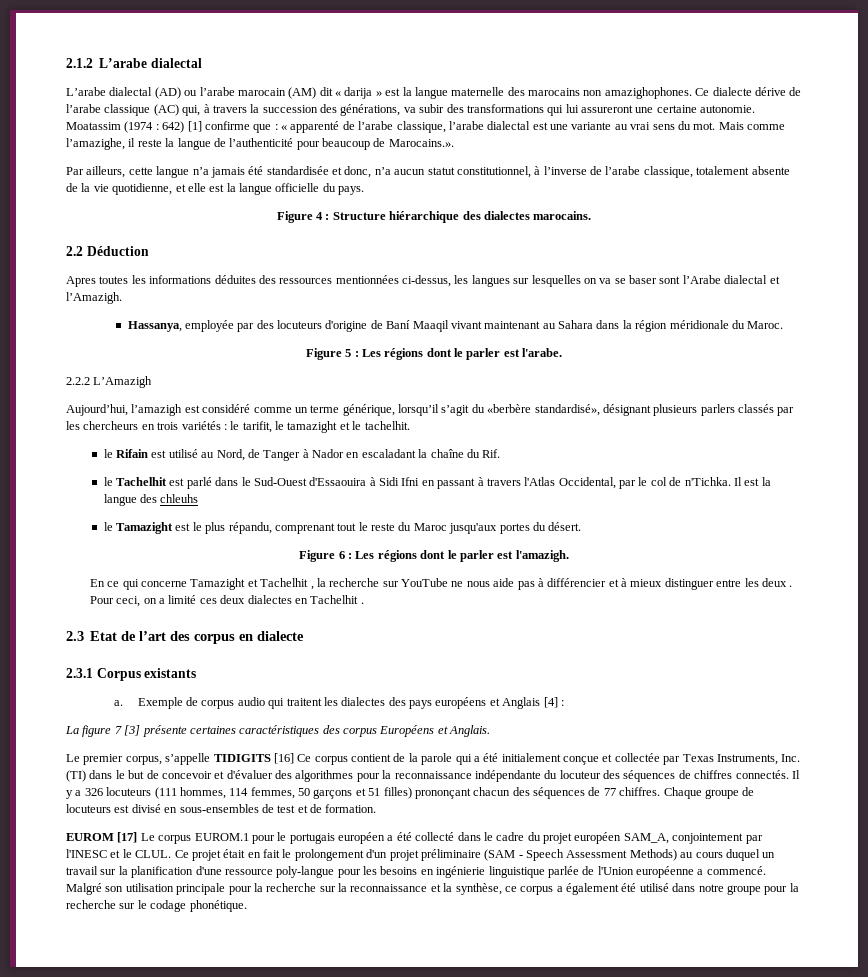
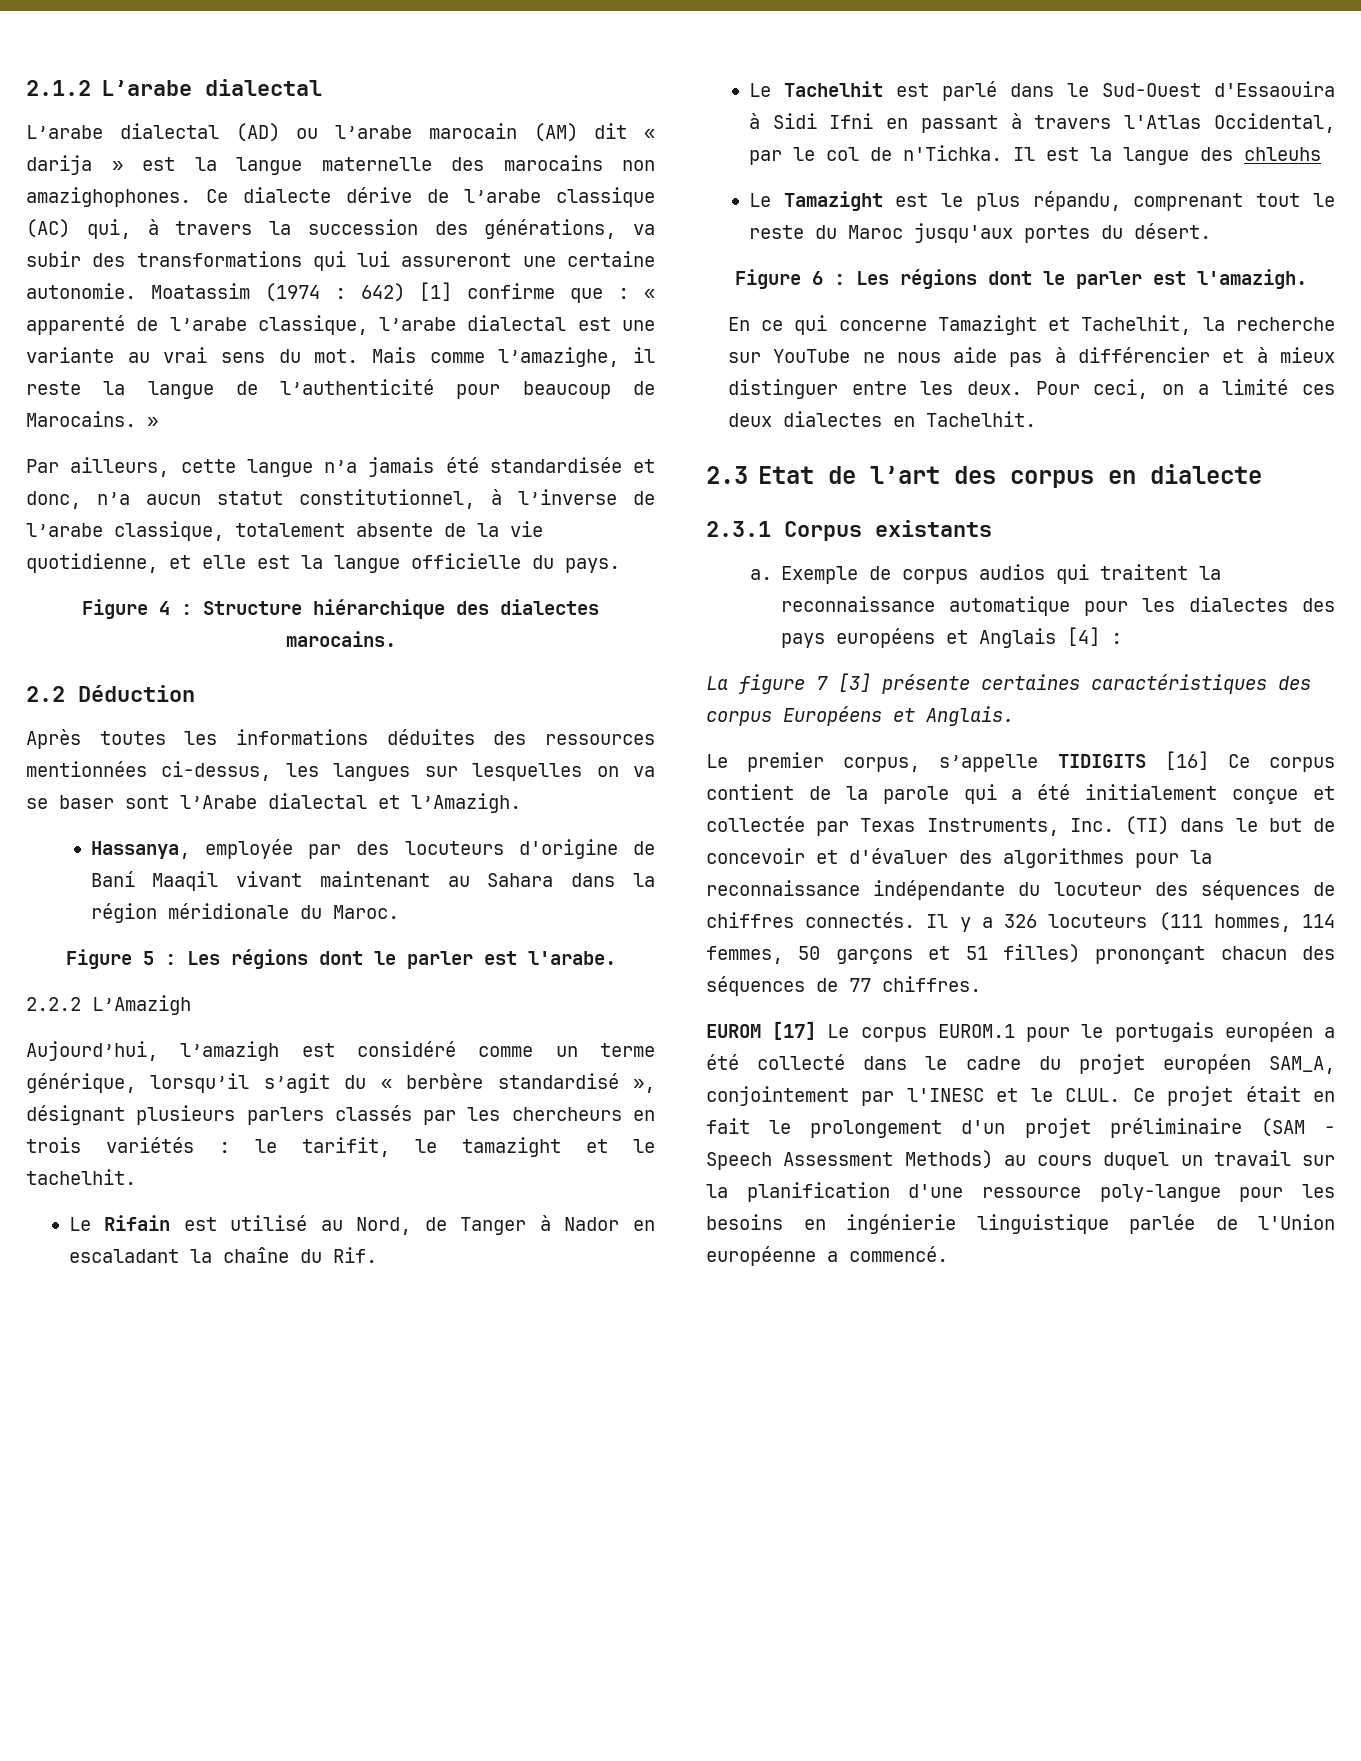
[388,139,454,147] Marocains.». -> [26,411,158,427] Marocains. »
[66,276,96,287] Apres -> [26,729,81,749] Après
[487,404,600,416] «berbère standardisé», -> [380,1073,656,1093] « berbère standardisé »,
[103,449,113,458] le -> [68,1217,91,1231] Le
[103,477,113,486] le -> [748,83,771,97] Le
[103,522,113,531] le -> [748,193,771,207] Le
[260,578,314,590] Tachelhit , -> [1081,315,1192,335] Tachelhit,
[761,578,793,587] deux . -> [966,381,1022,395] deux.
[310,595,364,604] Tachelhit . -> [925,411,1036,427] Tachelhit.
[237,697,265,706] audio -> [979,564,1046,580] audios
(322, 702) none -> [1199,566,1222,580] [781,596,1129,616] la reconnaissance automatique pour
[663,787,755,799] [66,804,377,813] Chaque groupe de locuteurs est divisé en sous-ensembles de test et de formation. -> (981, 984) none
[66,883,799,895] [66,900,247,912] Malgré son utilisation principale pour la recherche sur la reconnaissance et la synthèse, ce corpus a également été utilisé dans notre groupe pour la recherche sur le codage phonétique. -> (948, 1254) none

